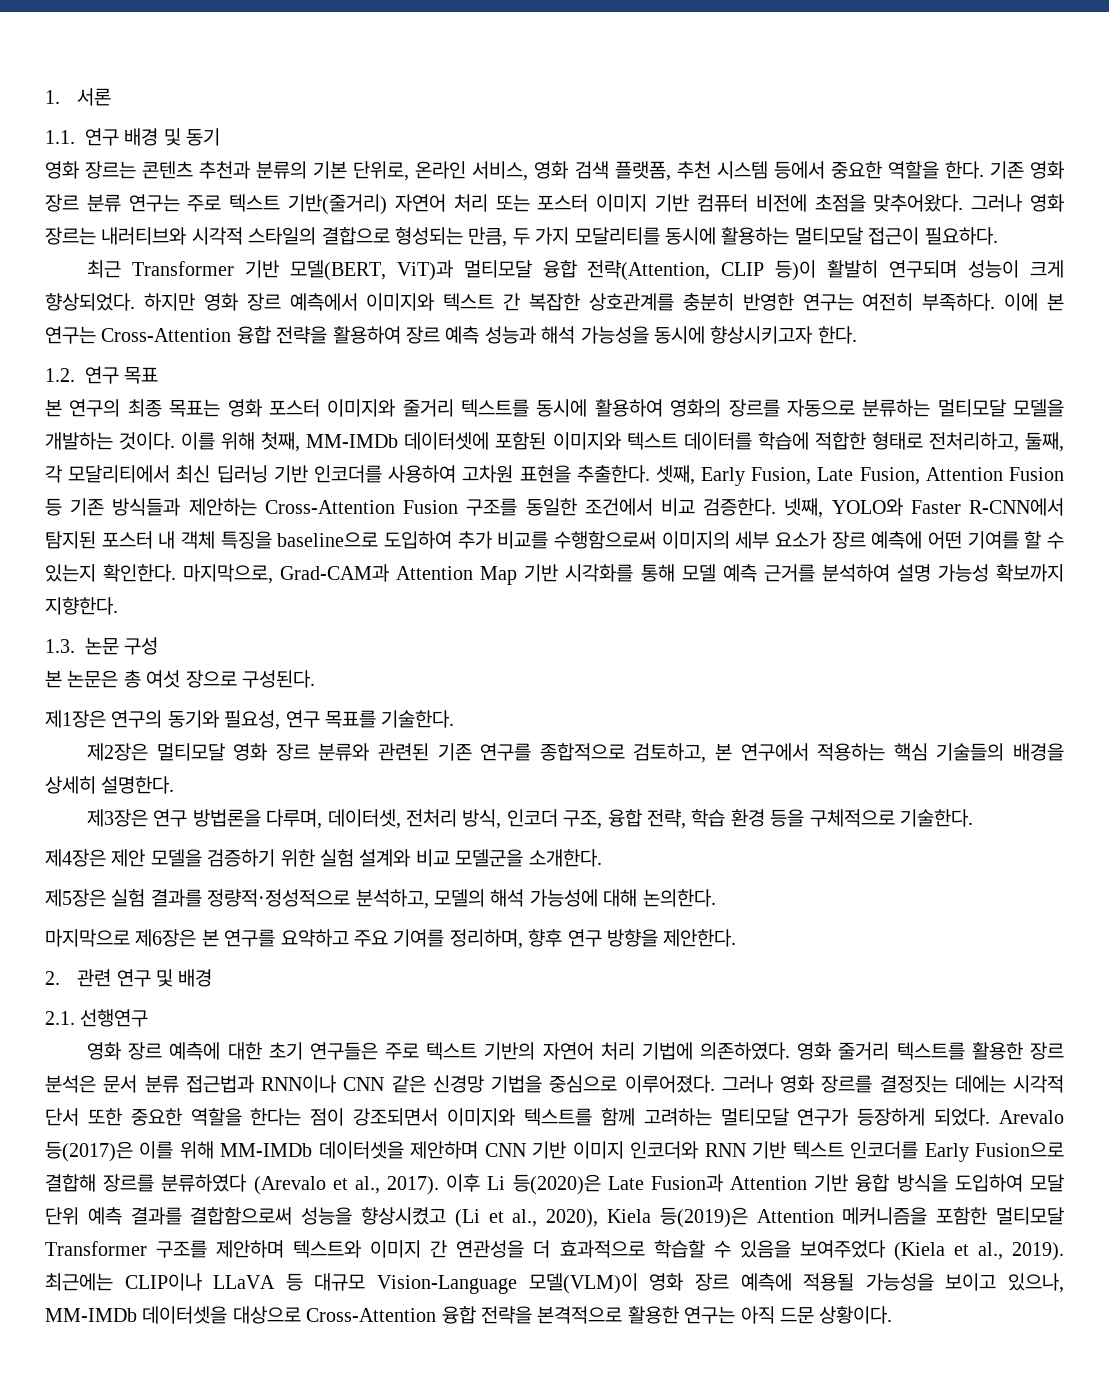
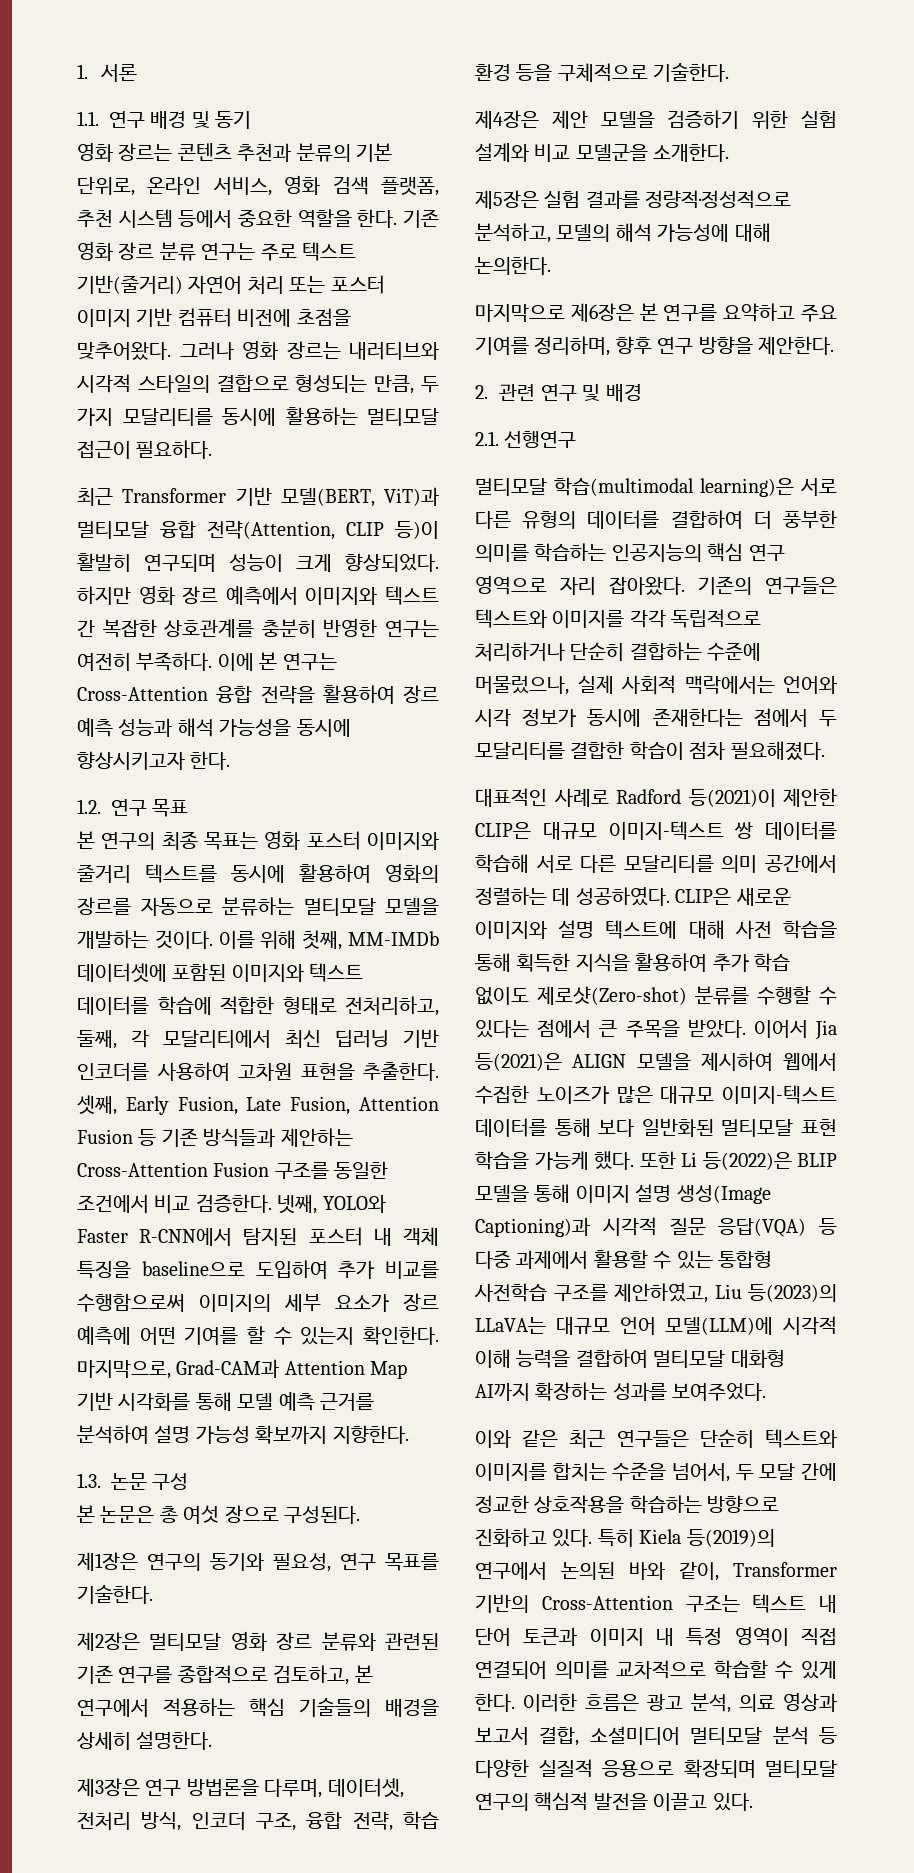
[86,1042,1064,1060] [45,1075,1064,1093] [45,1108,1064,1126] [45,1141,1064,1162] [45,1174,1064,1195] [45,1207,1064,1228] [45,1240,1064,1261] [45,1273,1065,1294] [45,1306,893,1324] 영화 장르 예측에 대한 초기 연구들은 주로 텍스트 기반의 자연어 처리 기법에 의존하였다. 영화 줄거리 텍스트를 활용한 장르 분석은 문서 분류 접근법과 RNN이나 CNN 같은 신경망 기법을 중심으로 이루어졌다. 그러나 영화 장르를 결정짓는 데에는 시각적 단서 또한 중요한 역할을 한다는 점이 강조되면서 이미지와 텍스트를 함께 고려하는 멀티모달 연구가 등장하게 되었다. Arevalo 등(2017)은 이를 위해 MM-IMDb 데이터셋을 제안하며 CNN 기반 이미지 인코더와 RNN 기반 텍스트 인코더를 Early Fusion으로 결합해 장르를 분류하였다 (Arevalo et al., 2017). 이후 Li 등(2020)은 Late Fusion과 Attention 기반 융합 방식을 도입하여 모달 단위 예측 결과를 결합함으로써 성능을 향상시켰고 (Li et al., 2020), Kiela 등(2019)은 Attention 메커니즘을 포함한 멀티모달 Transformer 구조를 제안하며 텍스트와 이미지 간 연관성을 더 효과적으로 학습할 수 있음을 보여주었다 (Kiela et al., 2019). 최근에는 CLIP이나 LLaVA 등 대규모 Vision-Language 모델(VLM)이 영화 장르 예측에 적용될 가능성을 보이고 있으나, MM-IMDb 데이터셋을 대상으로 Cross-Attention 융합 전략을 본격적으로 활용한 연구는 아직 드문 상황이다. -> [475,477,837,497] [475,510,837,529] [475,543,785,562] [475,575,837,595] [475,609,762,628] [475,642,762,661] [475,675,837,695] [475,708,837,727] [475,741,825,761] [475,788,837,807] [475,821,837,840] [475,854,837,873] [475,886,791,906] [475,920,837,939] [475,953,790,972] [475,986,837,1005] [475,1019,837,1040] [475,1052,837,1071] [475,1085,837,1104] [475,1118,837,1137] [475,1151,837,1170] [475,1184,771,1204] [475,1217,837,1237] [475,1250,772,1269] [474,1282,837,1303] [475,1316,837,1335] [475,1349,785,1368] [475,1382,767,1401] [475,1429,837,1448] [475,1462,837,1482] [475,1495,780,1514] [475,1528,775,1547] [475,1562,837,1581] [475,1594,837,1613] [475,1626,837,1646] [475,1660,837,1679] [475,1692,837,1713] [475,1726,837,1746] [475,1759,837,1778] [475,1792,753,1811] 멀티모달 학습(multimodal learning)은 서로 다른 유형의 데이터를 결합하여 더 풍부한 의미를 학습하는 인공지능의 핵심 연구 영역으로 자리 잡아왔다. 기존의 연구들은 텍스트와 이미지를 각각 독립적으로 처리하거나 단순히 결합하는 수준에 머물렀으나, 실제 사회적 맥락에서는 언어와 시각 정보가 동시에 존재한다는 점에서 두 모달리티를 결합한 학습이 점차 필요해졌다. // 대표적인 사례로 Radford 등(2021)이 제안한 CLIP은 대규모 이미지-텍스트 쌍 데이터를 학습해 서로 다른 모달리티를 의미 공간에서 정렬하는 데 성공하였다. CLIP은 새로운 이미지와 설명 텍스트에 대해 사전 학습을 통해 획득한 지식을 활용하여 추가 학습 없이도 제로샷(Zero-shot) 분류를 수행할 수 있다는 점에서 큰 주목을 받았다. 이어서 Jia 등(2021)은 ALIGN 모델을 제시하여 웹에서 수집한 노이즈가 많은 대규모 이미지-텍스트 데이터를 통해 보다 일반화된 멀티모달 표현 학습을 가능케 했다. 또한 Li 등(2022)은 BLIP 모델을 통해 이미지 설명 생성(Image Captioning)과 시각적 질문 응답(VQA) 등 다중 과제에서 활용할 수 있는 통합형 사전학습 구조를 제안하였고, Liu 등(2023)의 LLaVA는 대규모 언어 모델(LLM)에 시각적 이해 능력을 결합하여 멀티모달 대화형 AI까지 확장하는 성과를 보여주었다. // 이와 같은 최근 연구들은 단순히 텍스트와 이미지를 합치는 수준을 넘어서, 두 모달 간에 정교한 상호작용을 학습하는 방향으로 진화하고 있다. 특히 Kiela 등(2019)의 연구에서 논의된 바와 같이, Transformer 기반의 Cross-Attention 구조는 텍스트 내 단어 토큰과 이미지 내 특정 영역이 직접 연결되어 의미를 교차적으로 학습할 수 있게 한다. 이러한 흐름은 광고 분석, 의료 영상과 보고서 결합, 소셜미디어 멀티모달 분석 등 다양한 실질적 응용으로 확장되며 멀티모달 연구의 핵심적 발전을 이끌고 있다.

